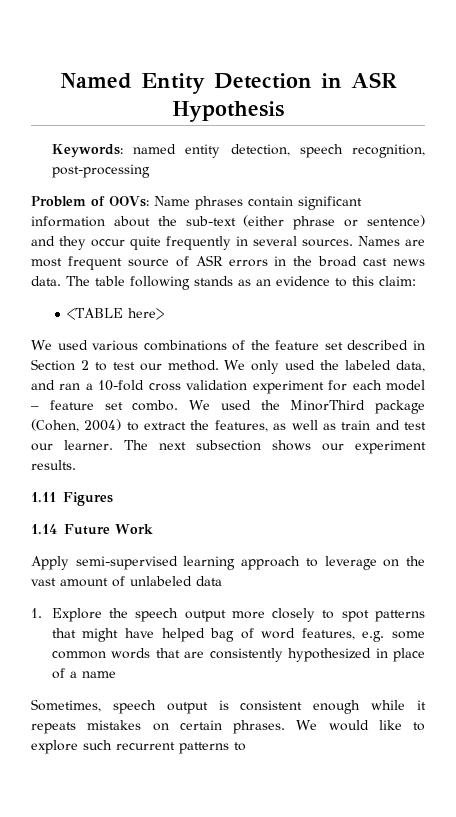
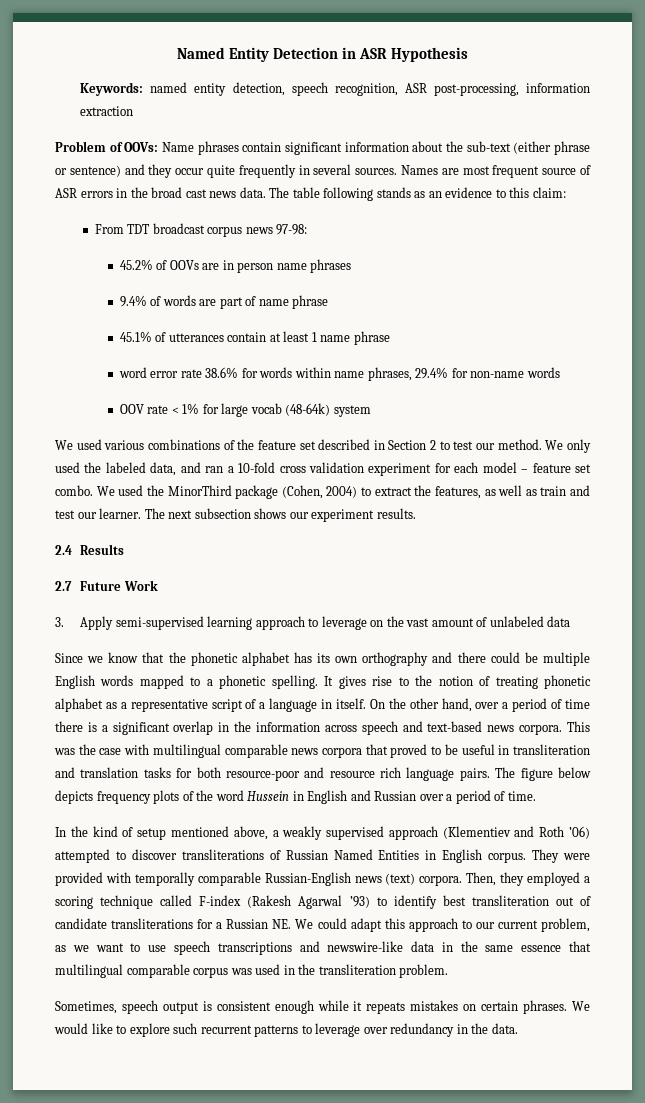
[51,164,150,178] post-processing -> [404,83,590,96] [80,106,134,116] ASR post-processing, information extraction
[67,308,165,320] <TABLE here> -> [94,223,308,237] [119,259,352,273] [119,295,329,309] [119,331,390,345] [118,367,560,381] [119,403,371,417] From TDT broadcast corpus news 97-98: // 45.2% of OOVs are in person name phrases // 9.4% of words are part of name phrase // 45.1% of utterances contain at least 1 name phrase // word error rate 38.6% for words within name phrases, 29.4% for non-name words // OOV rate < 1% for large vocab (48-64k) system
[31,492,113,506] [31,524,57,534] 1.11 Figures // 1.14 -> [55,544,125,555] [55,581,72,591] 2.4 Results // 2.7
(153, 529) none -> [55,617,64,627] 3.
[31,608,425,622] [51,628,425,642] [51,648,425,662] [51,668,116,679] 1. Explore the speech output more closely to spot patterns that might have helped bag of word features, e.g. some common words that are consistently hypothesized in place of a name -> [55,652,590,666] [55,675,592,689] [55,698,591,712] [55,721,590,735] [54,744,591,758] [55,767,591,781] [55,790,536,804] [55,826,590,840] [55,849,591,863] [55,872,591,886] [55,895,591,909] [55,918,590,932] [55,941,591,955] [55,964,449,978] Since we know that the phonetic alphabet has its own orthography and there could be multiple English words mapped to a phonetic spelling. It gives rise to the notion of treating phonetic alphabet as a representative script of a language in itself. On the other hand, over a period of time there is a significant overlap in the information across speech and text-based news corpora. This was the case with multilingual comparable news corpora that proved to be useful in transliteration and translation tasks for both resource-poor and resource rich language pairs. The figure below depicts frequency plots of the word Hussein in English and Russian over a period of time. // In the kind of setup mentioned above, a weakly supervised approach (Klementiev and Roth ’06) attempted to discover transliterations of Russian Named Entities in English corpus. They were provided with temporally comparable Russian-English news (text) corpora. Then, they employed a scoring technique called F-index (Rakesh Agarwal ’93) to identify best transliteration out of candidate transliterations for a Russian NE. We could adapt this approach to our current problem, as we want to use speech transcriptions and newswire-like data in the same essence that multilingual comparable corpus was used in the transliteration problem.
(246, 746) none -> [315,1023,518,1037] leverage over redundancy in the data.

